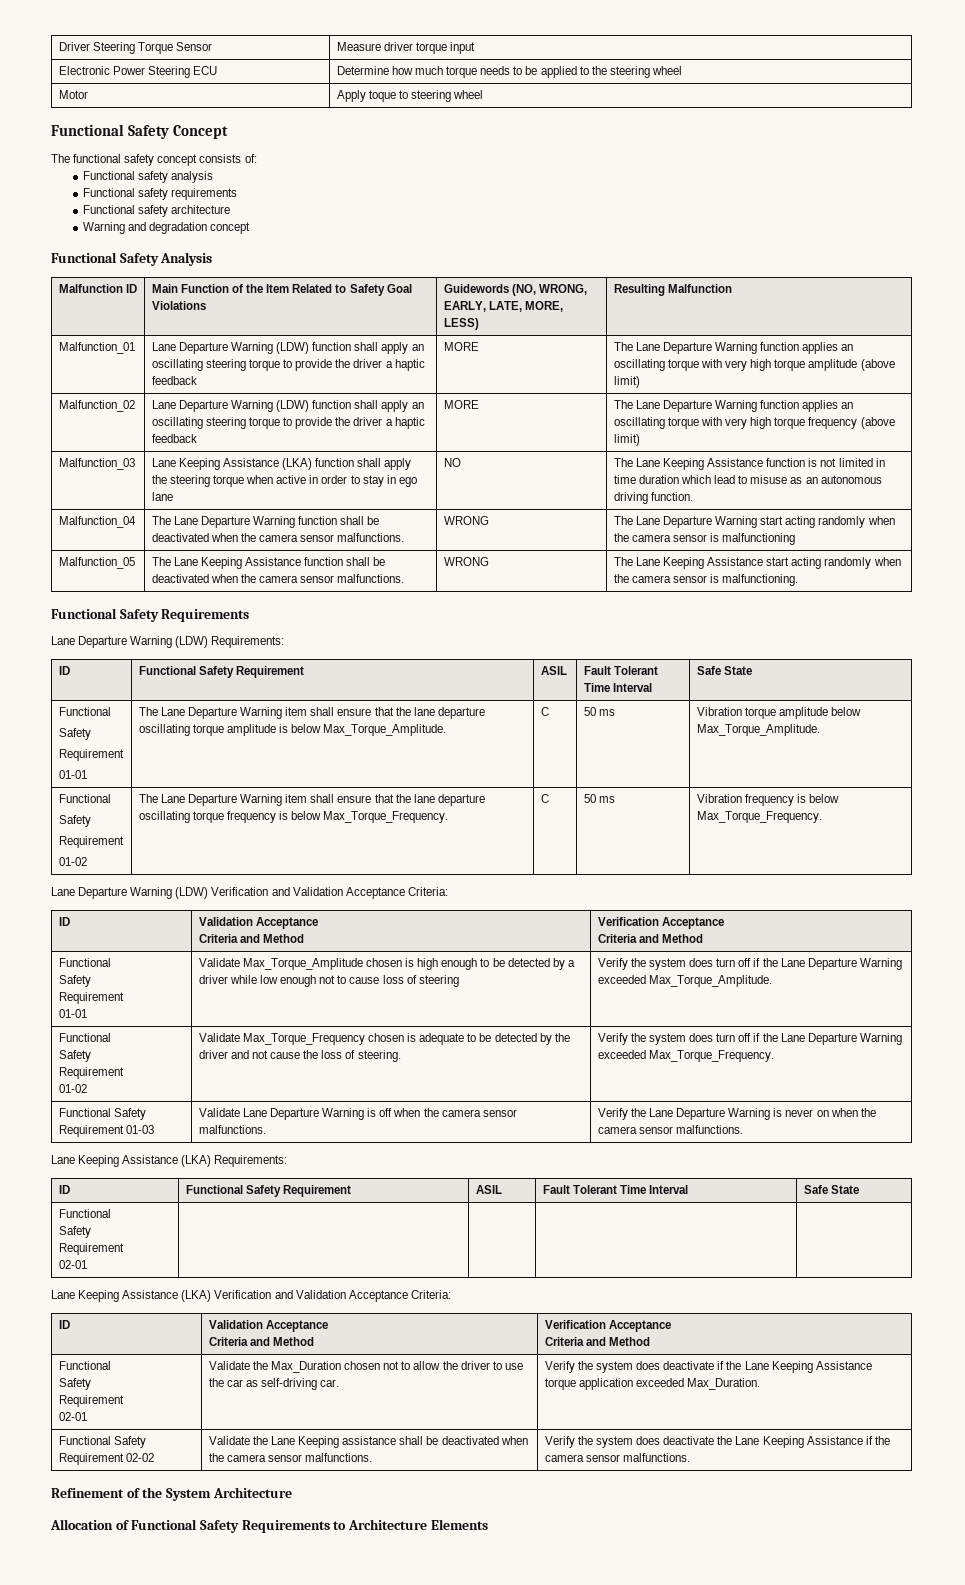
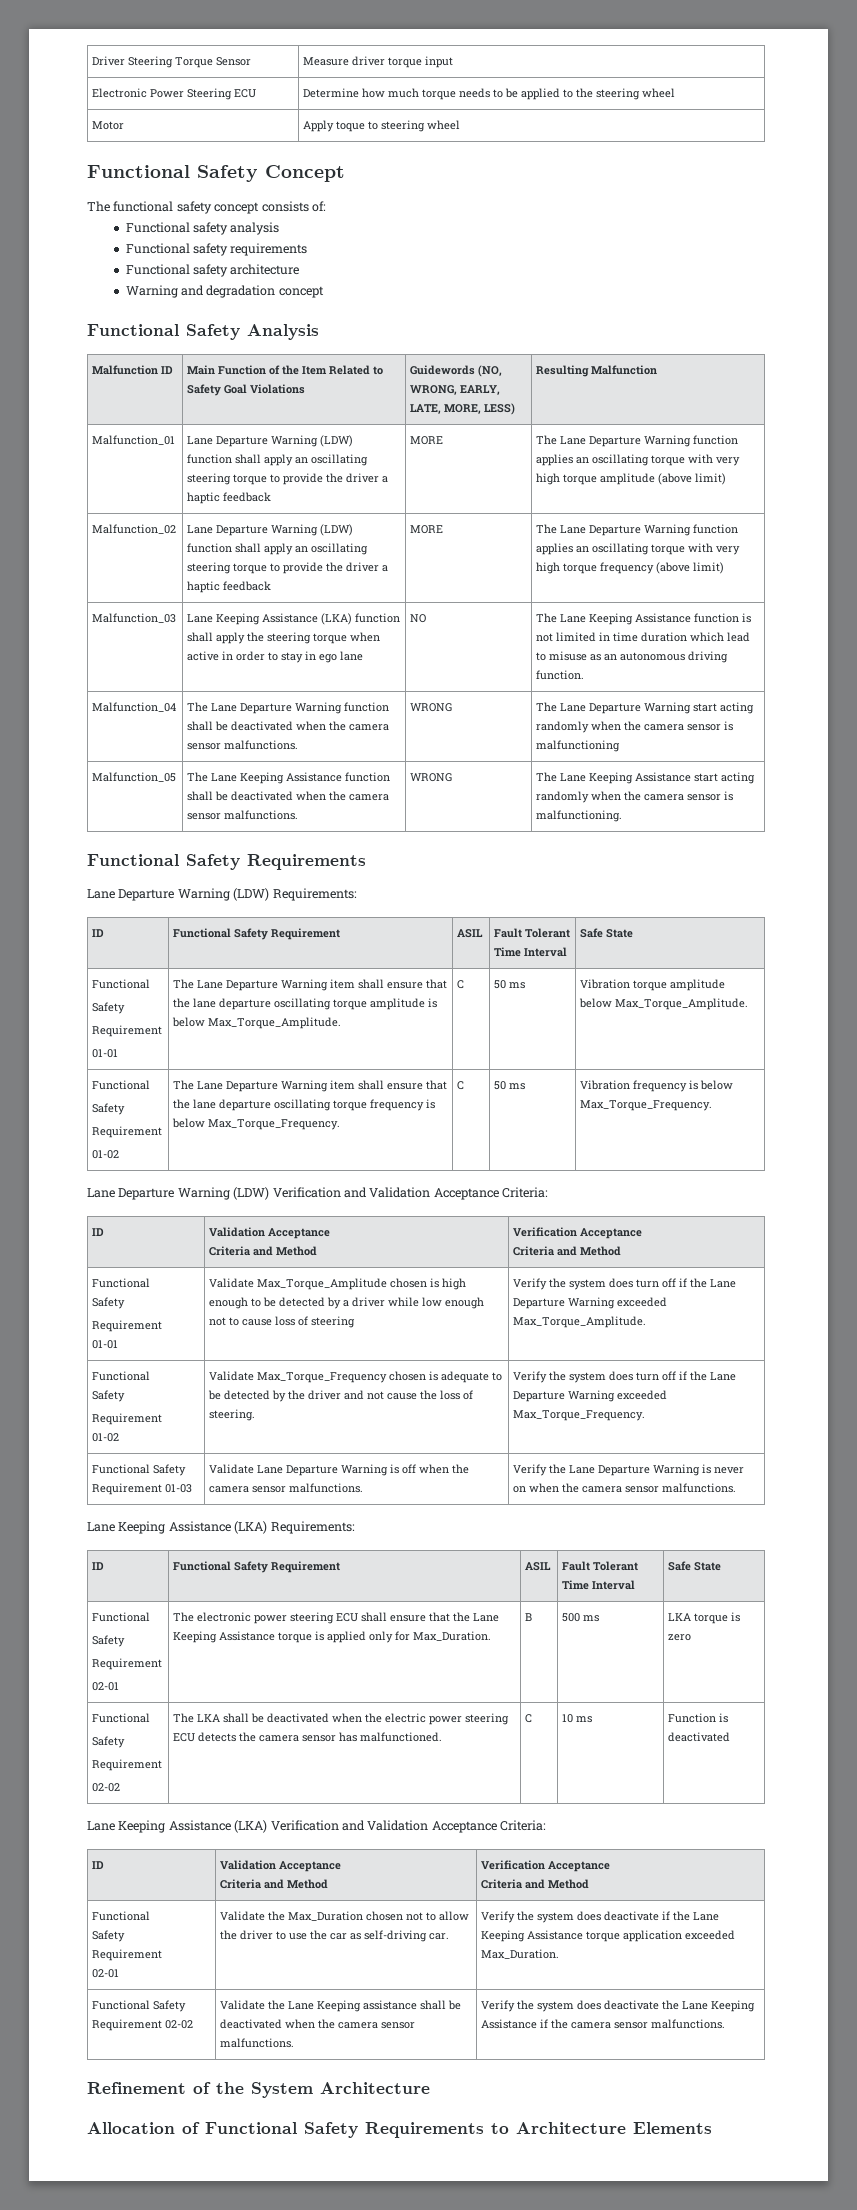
(87, 1264) | | | -> [173,1612,500,1624] [173,1631,492,1643] [525,1613,533,1621] [562,1613,600,1622] [668,1612,741,1624] [668,1634,692,1641] [92,1713,151,1723] [92,1736,126,1748] [92,1759,163,1771] [92,1783,121,1792] [173,1713,510,1725] [173,1732,443,1742] [525,1714,533,1723] [562,1714,593,1723] [668,1713,729,1723] [668,1732,731,1742] The electronic power steering ECU shall ensure that the Lane Keeping Assistance torque is applied only for Max_Duration. | B | 500 ms | LKA torque is zero // Functional // Safety // Requirement // 02-02 | The LKA shall be deactivated when the electric power steering ECU detects the camera sensor has malfunctioned. | C | 10 ms | Function is deactivated

